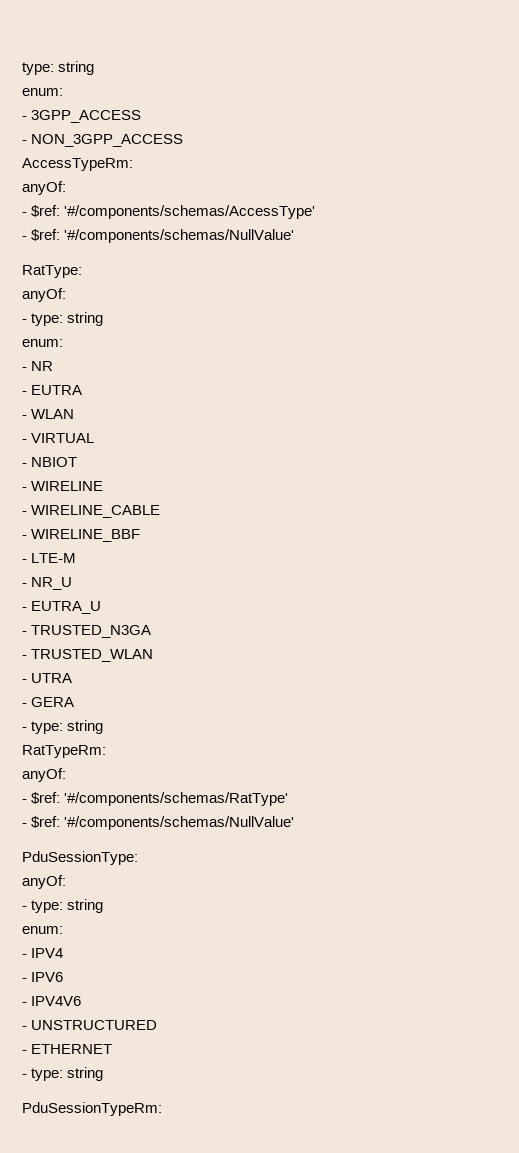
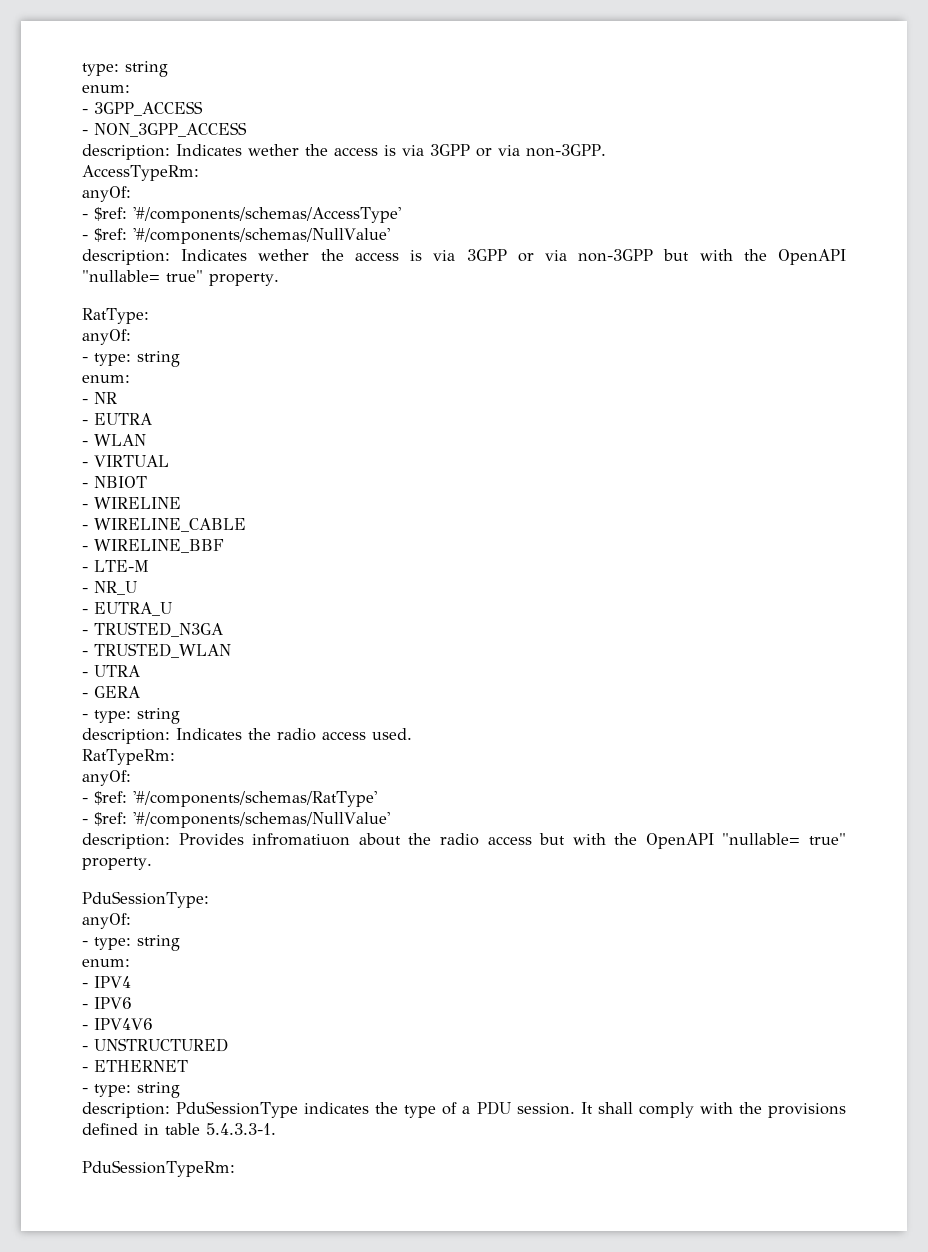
(184, 140) none -> [82,144,606,160] // description: Indicates wether the access is via 3GPP or via non-3GPP.
(295, 236) none -> [82,249,846,265] [82,270,279,286] // description: Indicates wether the access is via 3GPP or via non-3GPP but with the OpenAPI "nullable= true" property.
(104, 727) none -> [82,728,412,744] // description: Indicates the radio access used.
(295, 823) none -> [82,833,846,849] [82,857,152,870] // description: Provides infromatiuon about the radio access but with the OpenAPI "nullable= true" property.
(104, 1074) none -> [82,1101,846,1118] [82,1123,276,1135] // description: PduSessionType indicates the type of a PDU session. It shall comply with the provisions defined in table 5.4.3.3-1.

